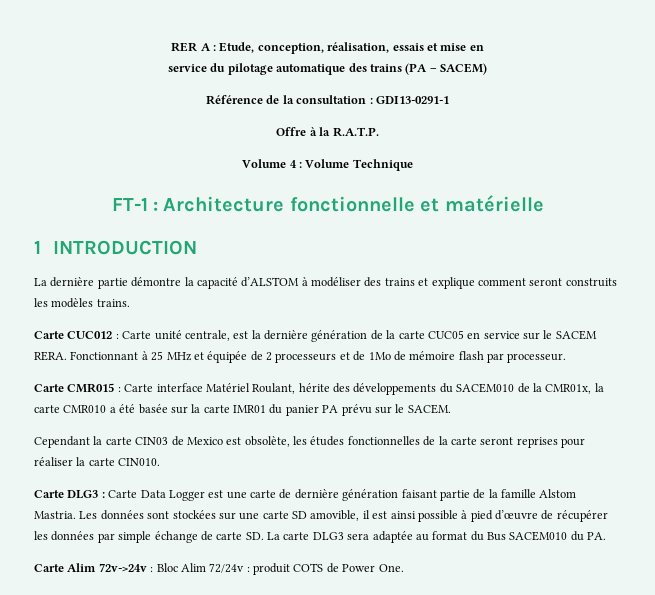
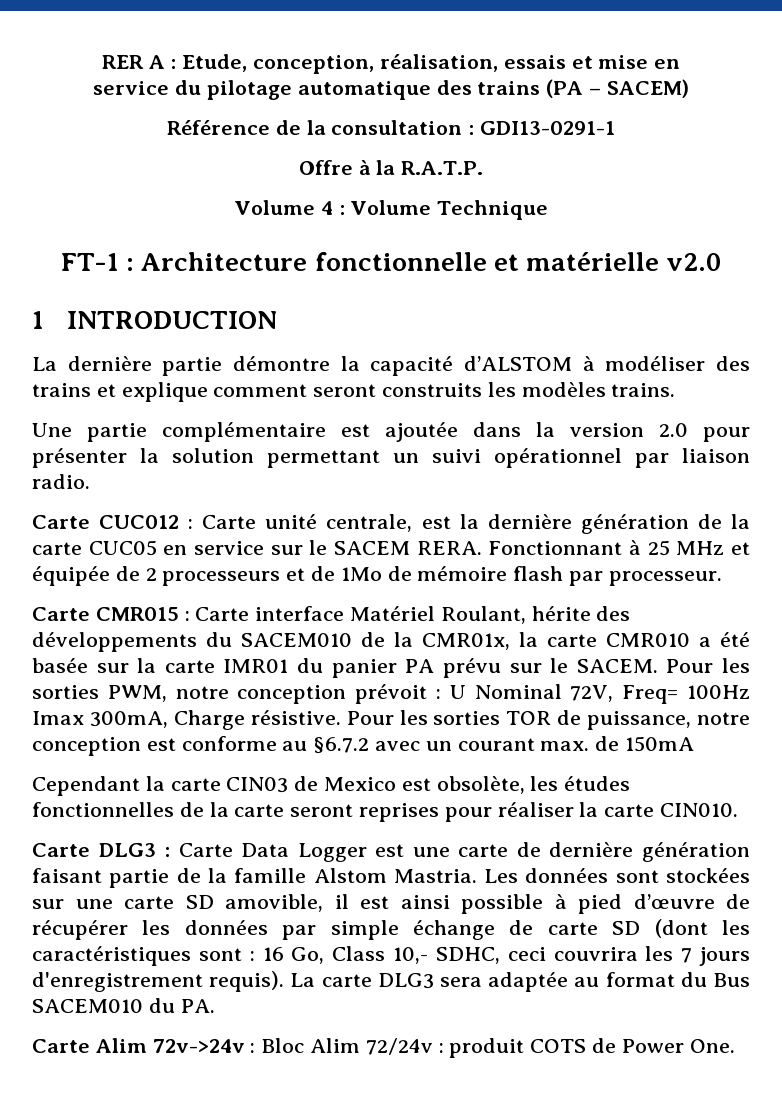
(544, 203) none -> [666,253,722,271] v2.0
(130, 303) none -> [32,422,750,442] [32,448,750,468] [32,474,90,489] // Une partie complémentaire est ajoutée dans la version 2.0 pour présenter la solution permettant un suivi opérationnel par liaison radio.
(451, 409) none -> [666,658,751,673] [32,684,750,704] [32,710,750,730] [32,736,695,756] Pour les sorties PWM, notre conception prévoit : U Nominal 72V, Freq= 100Hz Imax 300mA, Charge résistive. Pour les sorties TOR de puissance, notre conception est conforme au §6.7.2 avec un courant max. de 150mA
[245,532,264,540] SD. -> [612,919,750,938] [32,946,751,966] [32,971,285,992] SD (dont les caractéristiques sont : 16 Go, Class 10,- SDHC, ceci couvrira les 7 jours d'enregistrement requis).

